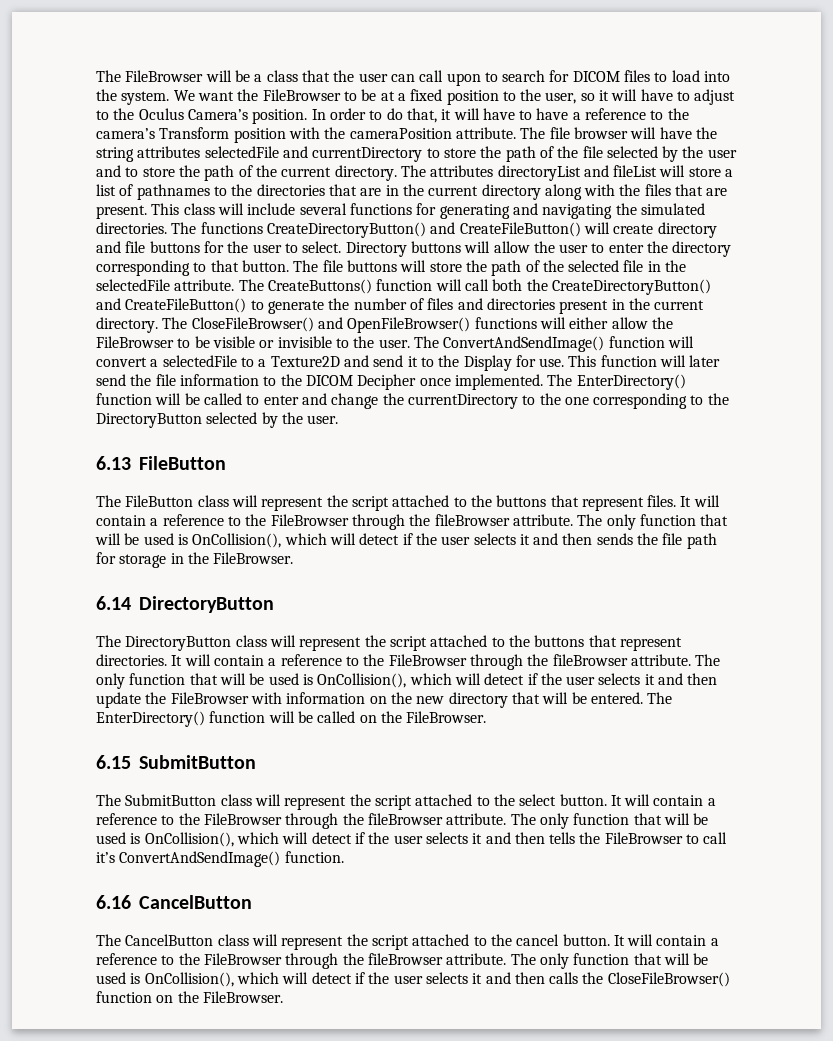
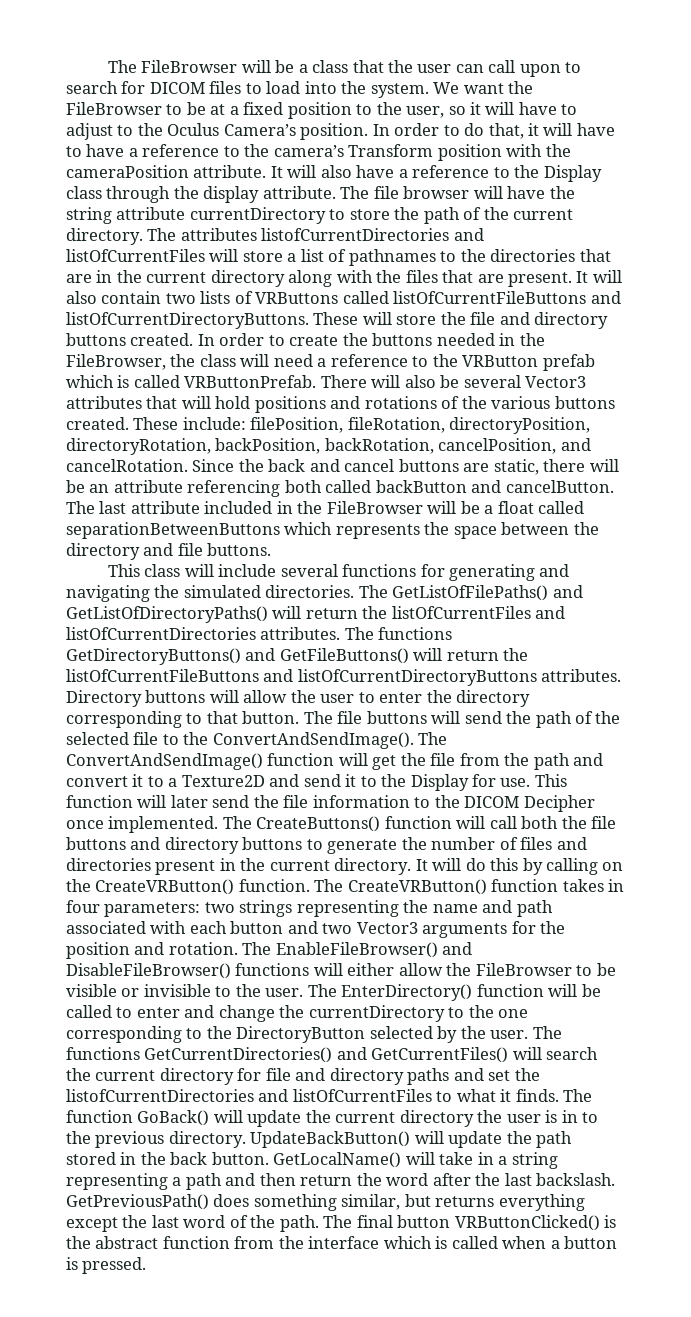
(516, 133) none -> [270,165,602,182] [66,186,336,203] It will also have a reference to the Display class through the display attribute.
[137,146,308,158] attributes selectedFile and -> [116,207,186,220] attribute
[582,146,737,162] [96,165,277,181] file selected by the user and to store the path of the -> (509, 213) none
[497,165,658,181] directoryList and fileList -> [261,228,484,241] [66,249,205,262] listofCurrentDirectories and listOfCurrentFiles
(147, 212) none -> [576,270,622,283] [66,291,621,304] [66,312,609,329] [66,333,545,346] [66,354,595,371] [66,375,587,388] [66,396,615,413] [66,417,591,434] [66,438,591,455] [66,459,619,475] [66,480,614,497] [66,501,585,514] [66,522,599,539] [66,543,272,560] It will also contain two lists of VRButtons called listOfCurrentFileButtons and listOfCurrentDirectoryButtons. These will store the file and directory buttons created. In order to create the buttons needed in the FileBrowser, the class will need a reference to the VRButton prefab which is called VRButtonPrefab. There will also be several Vector3 attributes that will hold positions and rotations of the various buttons created. These include: filePosition, fileRotation, directoryPosition, directoryRotation, backPosition, backRotation, cancelPosition, and cancelRotation. Since the back and cancel buttons are static, there will be an attribute referencing both called backButton and cancelButton. The last attribute included in the FileBrowser will be a float called separationBetweenButtons which represents the space between the directory and file buttons. //
[200,222,717,238] [96,241,342,253] functions CreateDirectoryButton() and CreateFileButton() will create directory and file buttons for the user to select. -> [392,585,583,601] [66,606,566,623] [66,627,453,640] [66,648,529,665] [66,669,622,686] GetListOfFilePaths() and GetListOfDirectoryPaths() will return the listOfCurrentFiles and listOfCurrentDirectories attributes. The functions GetDirectoryButtons() and GetFileButtons() will return the listOfCurrentFileButtons and listOfCurrentDirectoryButtons attributes.
[429,262,462,272] store -> [464,711,502,724] send
[647,260,687,272] [96,279,711,295] [96,298,705,314] [96,317,673,333] [96,336,410,348] in the selectedFile attribute. The CreateButtons() function will call both the CreateDirectoryButton() and CreateFileButton() to generate the number of files and directories present in the current directory. The CloseFileBrowser() and OpenFileBrowser() functions will either allow the FileBrowser to be visible or invisible to the user. -> [162,732,414,749] to the ConvertAndSendImage().
[96,355,237,367] convert a selectedFile -> [372,753,604,770] [66,774,144,787] get the file from the path and convert it
(573, 380) none -> [256,816,617,832] [66,837,587,854] [66,858,624,875] [66,879,625,895] [66,900,553,917] [66,921,566,938] [66,942,473,959] [66,963,616,979] [66,984,337,997] CreateButtons() function will call both the file buttons and directory buttons to generate the number of files and directories present in the current directory. It will do this by calling on the CreateVRButton() function. The CreateVRButton() function takes in four parameters: two strings representing the name and path associated with each button and two Vector3 arguments for the position and rotation. The EnableFileBrowser() and DisableFileBrowser() functions will either allow the FileBrowser to be visible or invisible to the user. The
[96,456,226,470] [96,495,720,511] [96,514,729,530] [95,533,717,549] [96,552,294,568] [96,596,274,613] [96,635,682,651] [96,654,721,670] [96,673,718,689] [96,692,673,708] [96,711,487,727] [96,755,256,769] [96,794,716,810] [96,813,709,829] [96,832,728,847] [96,851,344,867] [96,895,252,909] [96,934,719,950] [96,953,709,969] [96,972,730,987] [96,991,283,1003] // 6.13 FileButton // The FileButton class will represent the script attached to the buttons that represent files. It will contain a reference to the FileBrowser through the fileBrowser attribute. The only function that will be used is OnCollision(), which will detect if the user selects it and then sends the file path for storage in the FileBrowser. // 6.14 DirectoryButton // The DirectoryButton class will represent the script attached to the buttons that represent directories. It will contain a reference to the FileBrowser through the fileBrowser attribute. The only function that will be used is OnCollision(), which will detect if the user selects it and then update the FileBrowser with information on the new directory that will be entered. The EnterDirectory() function will be called on the FileBrowser. // 6.15 SubmitButton // The SubmitButton class will represent the script attached to the select button. It will contain a reference to the FileBrowser through the fileBrowser attribute. The only function that will be used is OnCollision(), which will detect if the user selects it and then tells the FileBrowser to call it’s ConvertAndSendImage() function. // 6.16 CancelButton // The CancelButton class will represent the script attached to the cancel button. It will contain a reference to the FileBrowser through the fileBrowser attribute. The only function that will be used is OnCollision(), which will detect if the user selects it and then calls the CloseFileBrowser() function on the FileBrowser. -> [532,1026,562,1039] [66,1047,599,1063] [66,1068,540,1085] [66,1089,593,1102] [66,1110,599,1127] [66,1131,573,1148] [66,1152,558,1169] [66,1173,616,1190] [66,1194,585,1211] [66,1215,617,1232] [66,1236,618,1249] [66,1257,147,1274] The functions GetCurrentDirectories() and GetCurrentFiles() will search the current directory for file and directory paths and set the listofCurrentDirectories and listOfCurrentFiles to what it finds. The function GoBack() will update the current directory the user is in to the previous directory. UpdateBackButton() will update the path stored in the back button. GetLocalName() will take in a string representing a path and then return the word after the last backslash. GetPreviousPath() does something similar, but returns everything except the last word of the path. The final button VRButtonClicked() is the abstract function from the interface which is called when a button is pressed.

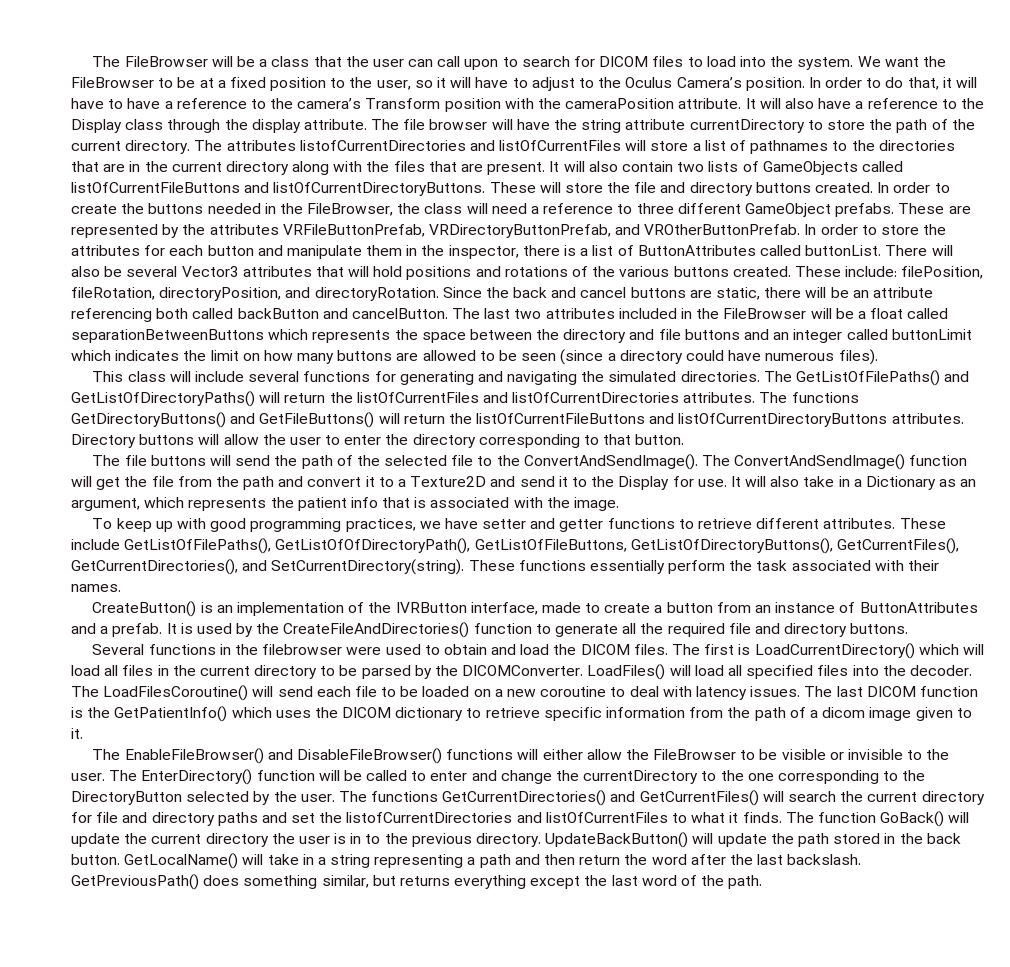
[255,292,339,304] VRButtons -> [762,161,858,175] GameObjects
[432,354,595,371] [66,375,317,388] the VRButton prefab which is called VRButtonPrefab. -> [636,203,971,217] [71,224,947,238] [71,245,882,259] three different GameObject prefabs. These are represented by the attributes VRFileButtonPrefab, VRDirectoryButtonPrefab, and VROtherButtonPrefab. In order to store the attributes for each button and manipulate them in the inspector, there is a list of ButtonAttributes called buttonList.
[66,438,591,455] [66,459,188,472] directoryRotation, backPosition, backRotation, cancelPosition, and cancelRotation. -> [285,287,439,301] and directoryRotation.
[130,501,200,514] attribute -> [514,308,615,319] two attributes
[207,543,272,556] buttons. -> [684,329,972,343] [71,349,878,365] buttons and an integer called buttonLimit which indicates the limit on how many buttons are allowed to be seen (since a directory could have numerous files).
(300, 717) none -> (685, 439) //
[534,774,567,787] [66,795,595,812] [66,816,617,833] [66,837,587,854] [66,858,624,875] [66,879,625,895] [66,900,553,917] [66,921,566,938] [66,942,238,959] This function will later send the file information to the DICOM Decipher once implemented. The CreateButtons() function will call both the file buttons and directory buttons to generate the number of files and directories present in the current directory. It will do this by calling on the CreateVRButton() function. The CreateVRButton() function takes in four parameters: two strings representing the name and path associated with each button and two Vector3 arguments for the position and rotation. -> [730,476,977,490] [71,497,620,511] [92,518,946,532] [71,538,959,554] [71,559,940,575] [71,584,121,592] [92,601,978,617] [71,622,909,638] [92,643,984,659] [71,664,972,680] [71,685,978,701] [71,706,972,722] [71,728,83,739] It will also take in a Dictionary as an argument, which represents the patient info that is associated with the image. // To keep up with good programming practices, we have setter and getter functions to retrieve different attributes. These include GetListOfFilePaths(), GetListOfOfDirectoryPath(), GetListOfFileButtons, GetListOfDirectoryButtons(), GetCurrentFiles(), GetCurrentDirectories(), and SetCurrentDirectory(string). These functions essentially perform the task associated with their names. // CreateButton() is an implementation of the IVRButton interface, made to create a button from an instance of ButtonAttributes and a prefab. It is used by the CreateFileAndDirectories() function to generate all the required file and directory buttons. // Several functions in the filebrowser were used to obtain and load the DICOM files. The first is LoadCurrentDirectory() which will load all files in the current directory to be parsed by the DICOMConverter. LoadFiles() will load all specified files into the decoder. The LoadFilesCoroutine() will send each file to be loaded on a new coroutine to deal with latency issues. The last DICOM function is the GetPatientInfo() which uses the DICOM dictionary to retrieve specific information from the path of a dicom image given to it. //
[323,1215,617,1231] [66,1236,618,1249] [66,1257,147,1274] The final button VRButtonClicked() is the abstract function from the interface which is called when a button is pressed. -> (763, 882) none

